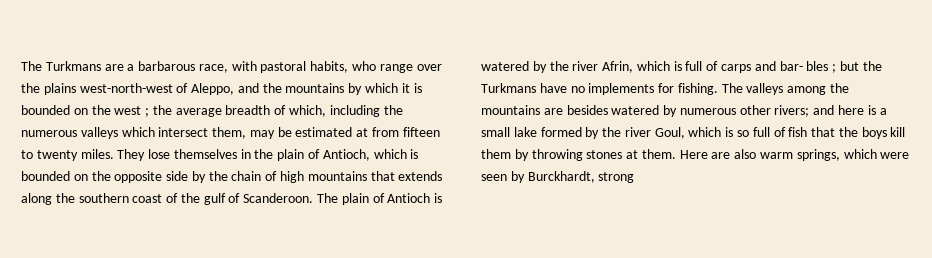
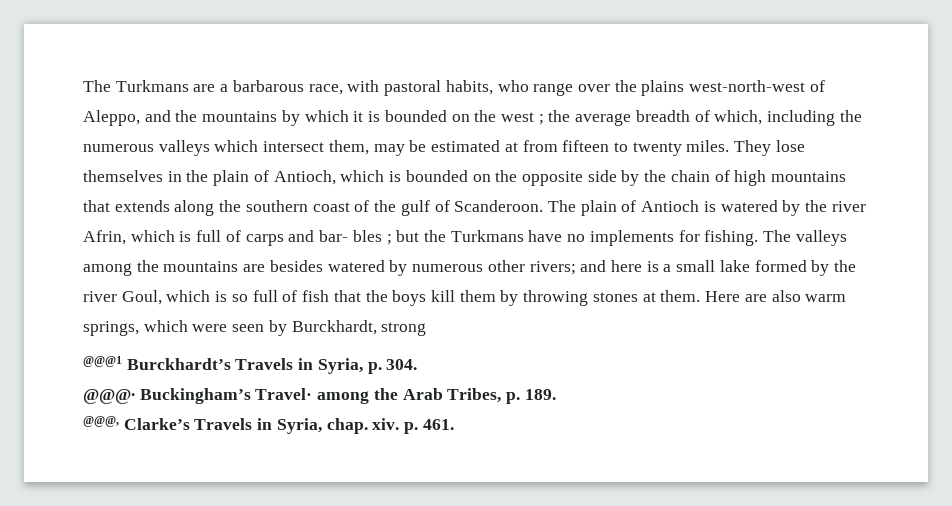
(635, 177) none -> [83,356,418,374] [83,388,556,404] [83,416,454,434] // @@@1 Burckhardt’s Travels in Syria, p. 304. // @@@∙ Buckingham’s Travel· among the Arab Tribes, p. 189. // @@@, Clarke’s Travels in Syria, chap. xiv. p. 461.

